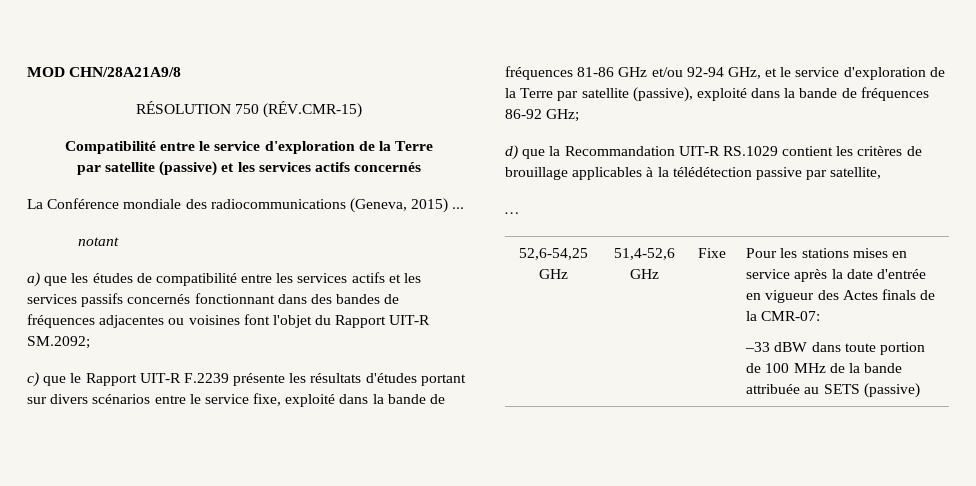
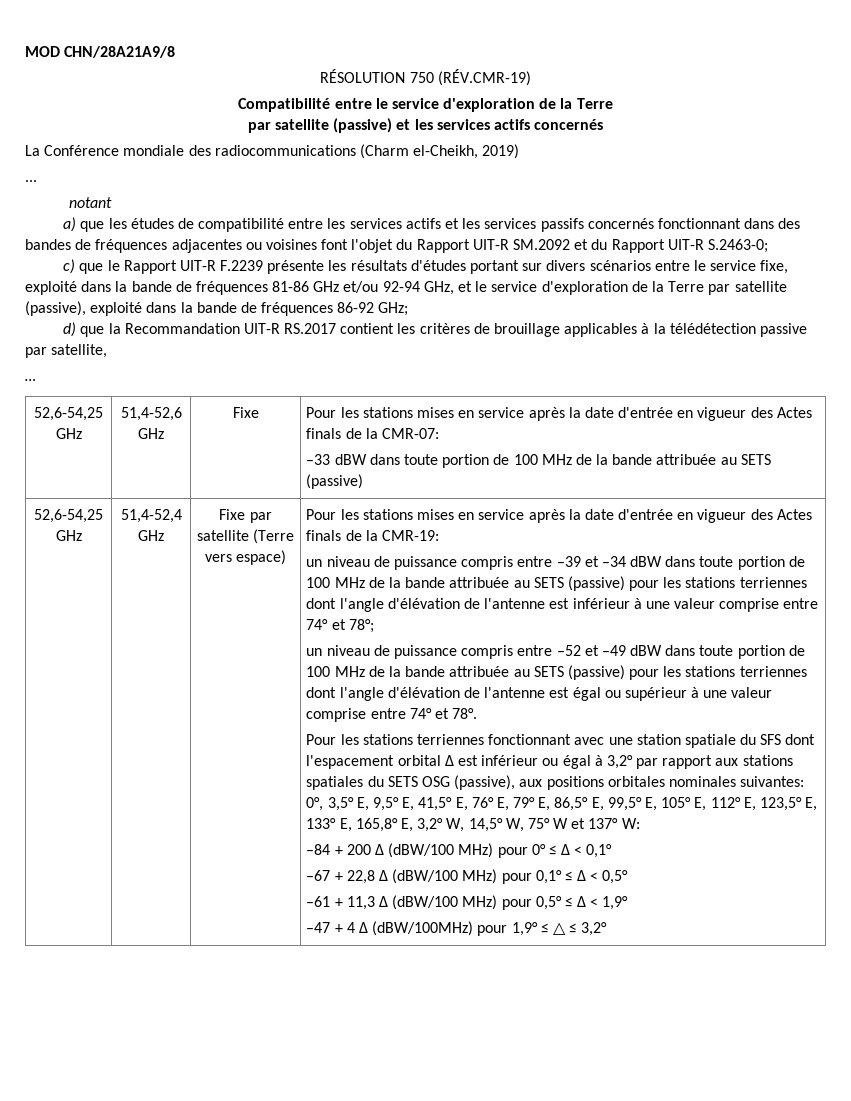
[263,101,363,118] (RÉV.CMR-15) -> [437,69,531,86] (RÉV.CMR-19)
[349,198,449,213] (Geneva, 2015) -> [359,144,520,159] (Charm el-Cheikh, 2019) //
[27,336,90,349] SM.2092; -> [513,239,768,253] SM.2092 et du Rapport UIT-R S.2463-0;
[722,146,778,156] RS.1029 -> [284,323,337,334] RS.2017
(920, 390) none -> [34,509,103,523] [55,530,82,541] [120,509,182,523] [138,530,164,541] [219,509,272,523] [196,529,295,544] [204,550,287,565] [306,509,812,523] [306,530,439,541] [306,556,805,570] [306,576,807,591] [306,598,819,612] [306,619,374,633] [306,645,805,659] [306,665,807,680] [306,687,773,701] [306,708,478,722] [306,734,816,748] [306,755,793,769] [306,775,805,790] [306,797,818,811] [306,818,640,832] [306,843,613,858] [306,869,629,884] [306,895,629,910] [306,921,608,936] // 52,6-54,25 GHz | 51,4-52,4 GHz | Fixe par satellite (Terre vers espace) | Pour les stations mises en service après la date d'entrée en vigueur des Actes finals de la CMR-19: // un niveau de puissance compris entre –39 et –34 dBW dans toute portion de 100 MHz de la bande attribuée au SETS (passive) pour les stations terriennes dont l'angle d'élévation de l'antenne est inférieur à une valeur comprise entre 74° et 78°; // un niveau de puissance compris entre –52 et –49 dBW dans toute portion de 100 MHz de la bande attribuée au SETS (passive) pour les stations terriennes dont l'angle d'élévation de l'antenne est égal ou supérieur à une valeur comprise entre 74° et 78°. // Pour les stations terriennes fonctionnant avec une station spatiale du SFS dont l'espacement orbital Δ est inférieur ou égal à 3,2° par rapport aux stations spatiales du SETS OSG (passive), aux positions orbitales nominales suivantes: 0°, 3,5° E, 9,5° E, 41,5° E, 76° E, 79° E, 86,5° E, 99,5° E, 105° E, 112° E, 123,5° E, 133° E, 165,8° E, 3,2° W, 14,5° W, 75° W et 137° W: // –84 + 200 Δ (dBW/100 MHz) pour 0° ≤ Δ < 0,1° // –67 + 22,8 Δ (dBW/100 MHz) pour 0,1° ≤ Δ < 0,5° // –61 + 11,3 Δ (dBW/100 MHz) pour 0,5° ≤ Δ < 1,9° // –47 + 4 Δ (dBW/100MHz) pour 1,9° ≤ △ ≤ 3,2°

